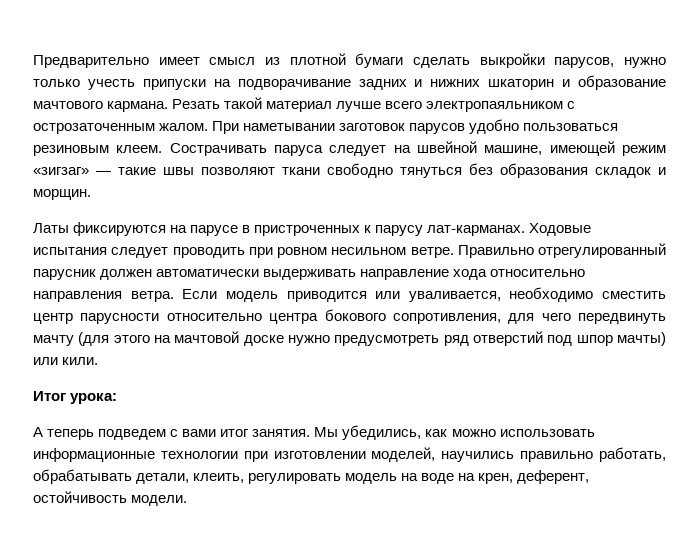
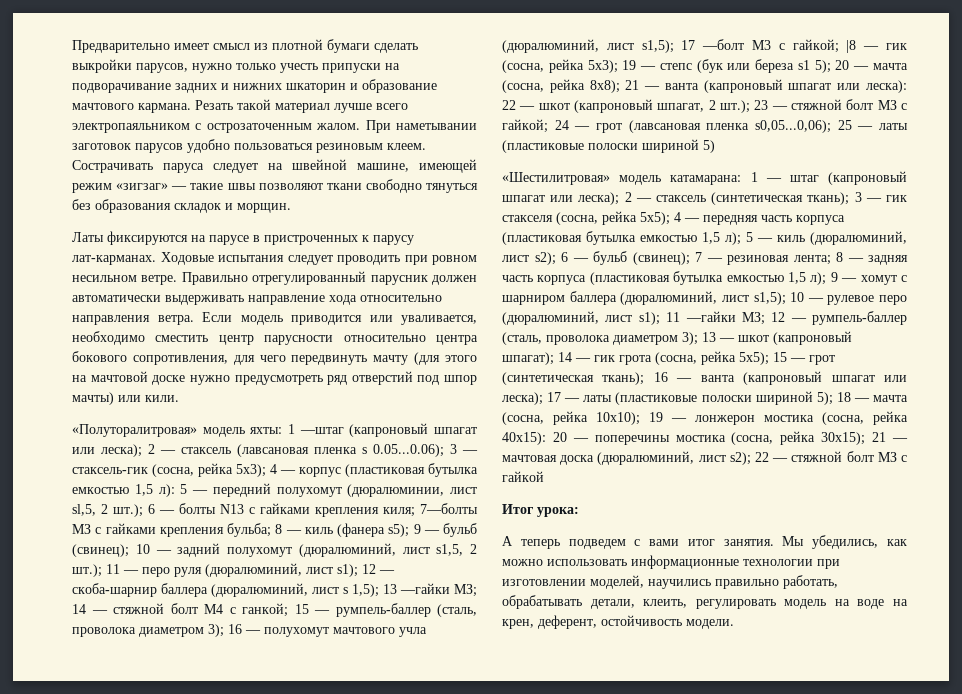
(99, 361) none -> [72,423,477,437] [72,444,478,457] [72,463,478,477] [72,483,477,497] [72,503,478,517] [72,523,477,537] [72,543,477,557] [72,563,395,577] [72,583,477,597] [72,603,477,617] [72,624,427,637] [502,39,908,53] [502,59,908,73] [502,79,907,93] [502,99,907,113] [502,119,908,133] [502,139,715,153] [502,171,907,185] [502,192,907,205] [502,211,845,225] [502,231,907,245] [502,251,908,265] [502,271,907,285] [502,291,907,305] [502,311,907,325] [502,331,852,345] [502,351,835,365] [502,371,907,385] [502,391,908,405] [502,411,908,425] [502,431,909,445] [502,451,907,465] [502,471,544,482] // «Полуторалитровая» модель яхты: 1 —штаг (капроновый шпагат или леска); 2 — стаксель (лавсановая пленка s 0.05...0.06); 3 — стаксель-гик (сосна, рейка 5x3); 4 — корпус (пластиковая бутылка емкостью 1,5 л): 5 — передний полухомут (дюралюминии, лист sl,5, 2 шт.); 6 — болты N13 с гайками крепления киля; 7—болты МЗ с гайками крепления бульба; 8 — киль (фанера s5); 9 — бульб (свинец); 10 — задний полухомут (дюралюминий, лист s1,5, 2 шт.); 11 — перо руля (дюралюминий, лист s1); 12 — скоба-шарнир баллера (дюралюминий, лист s 1,5); 13 —гайки МЗ; 14 — стяжной болт М4 с ганкой; 15 — румпель-баллер (сталь, проволока диаметром 3); 16 — полухомут мачтового учла (дюралюминий, лист s1,5); 17 —болт M3 с гайкой; |8 — гик (сосна, рейка 5x3); 19 — степс (бук или береза s1 5); 20 — мачта (сосна, рейка 8x8); 21 — ванта (капроновый шпагат или леска): 22 — шкот (капроновый шпагат, 2 шт.); 23 — стяжной болт МЗ с гайкой; 24 — грот (лавсановая пленка s0,05...0,06); 25 — латы (пластиковые полоски шириной 5) // «Шестилитровая» модель катамарана: 1 — штаг (капроновый шпагат или леска); 2 — стаксель (синтетическая ткань); 3 — гик стакселя (сосна, рейка 5x5); 4 — передняя часть корпуса (пластиковая бутылка емкостью 1,5 л); 5 — киль (дюралюминий, лист s2); 6 — бульб (свинец); 7 — резиновая лента; 8 — задняя часть корпуса (пластиковая бутылка емкостью 1,5 л); 9 — хомут с шарниром баллера (дюралюминий, лист s1,5); 10 — рулевое перо (дюралюминий, лист s1); 11 —гайки МЗ; 12 — румпель-баллер (сталь, проволока диаметром 3); 13 — шкот (капроновый шпагат); 14 — гик грота (сосна, рейка 5x5); 15 — грот (синтетическая ткань); 16 — ванта (капроновый шпагат или леска); 17 — латы (пластиковые полоски шириной 5); 18 — мачта (сосна, рейка 10x10); 19 — лонжерон мостика (сосна, рейка 40x15): 20 — поперечины мостика (сосна, рейка 30x15); 21 — мачтовая доска (дюралюминий, лист s2); 22 — стяжной болт МЗ с гайкой

